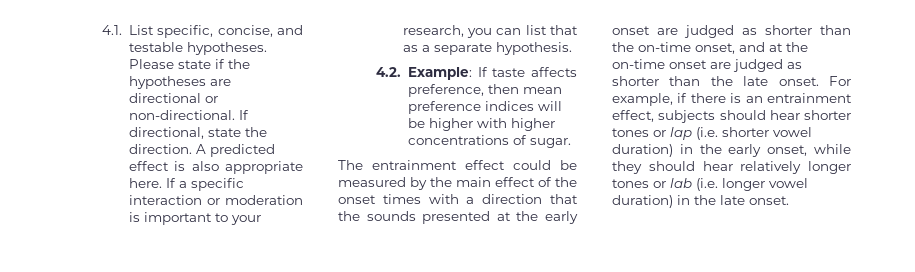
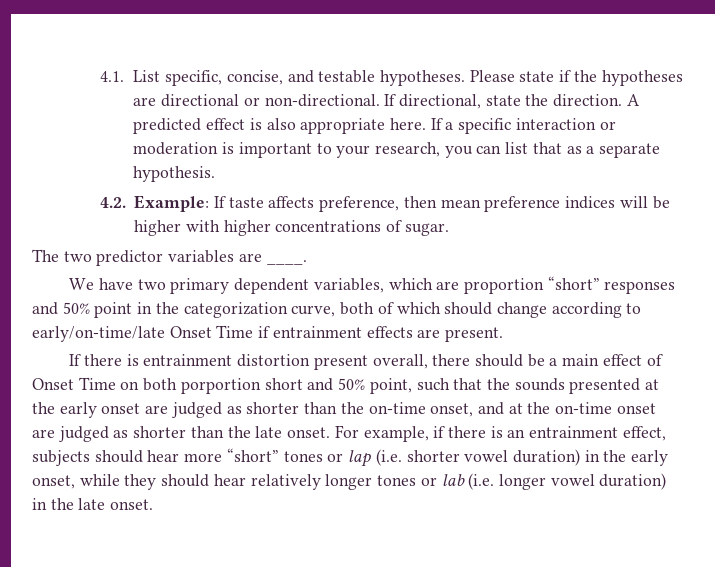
[372,160,577,170] [338,177,577,190] [338,194,543,204] entrainment effect could be measured by the main effect of the onset times with a direction -> [63,250,307,266] [69,276,676,294] [32,302,642,318] [32,325,504,342] [69,354,663,370] [32,377,450,394] two predictor variables are ____. // We have two primary dependent variables, which are proportion “short” responses and 50% point in the categorization curve, both of which should change according to early/on-time/late Onset Time if entrainment effects are present. // If there is entrainment distortion present overall, there should be a main effect of Onset Time on both porportion short and 50% point, such
[804,110,851,120] shorter -> [184,448,279,462] more “short”

